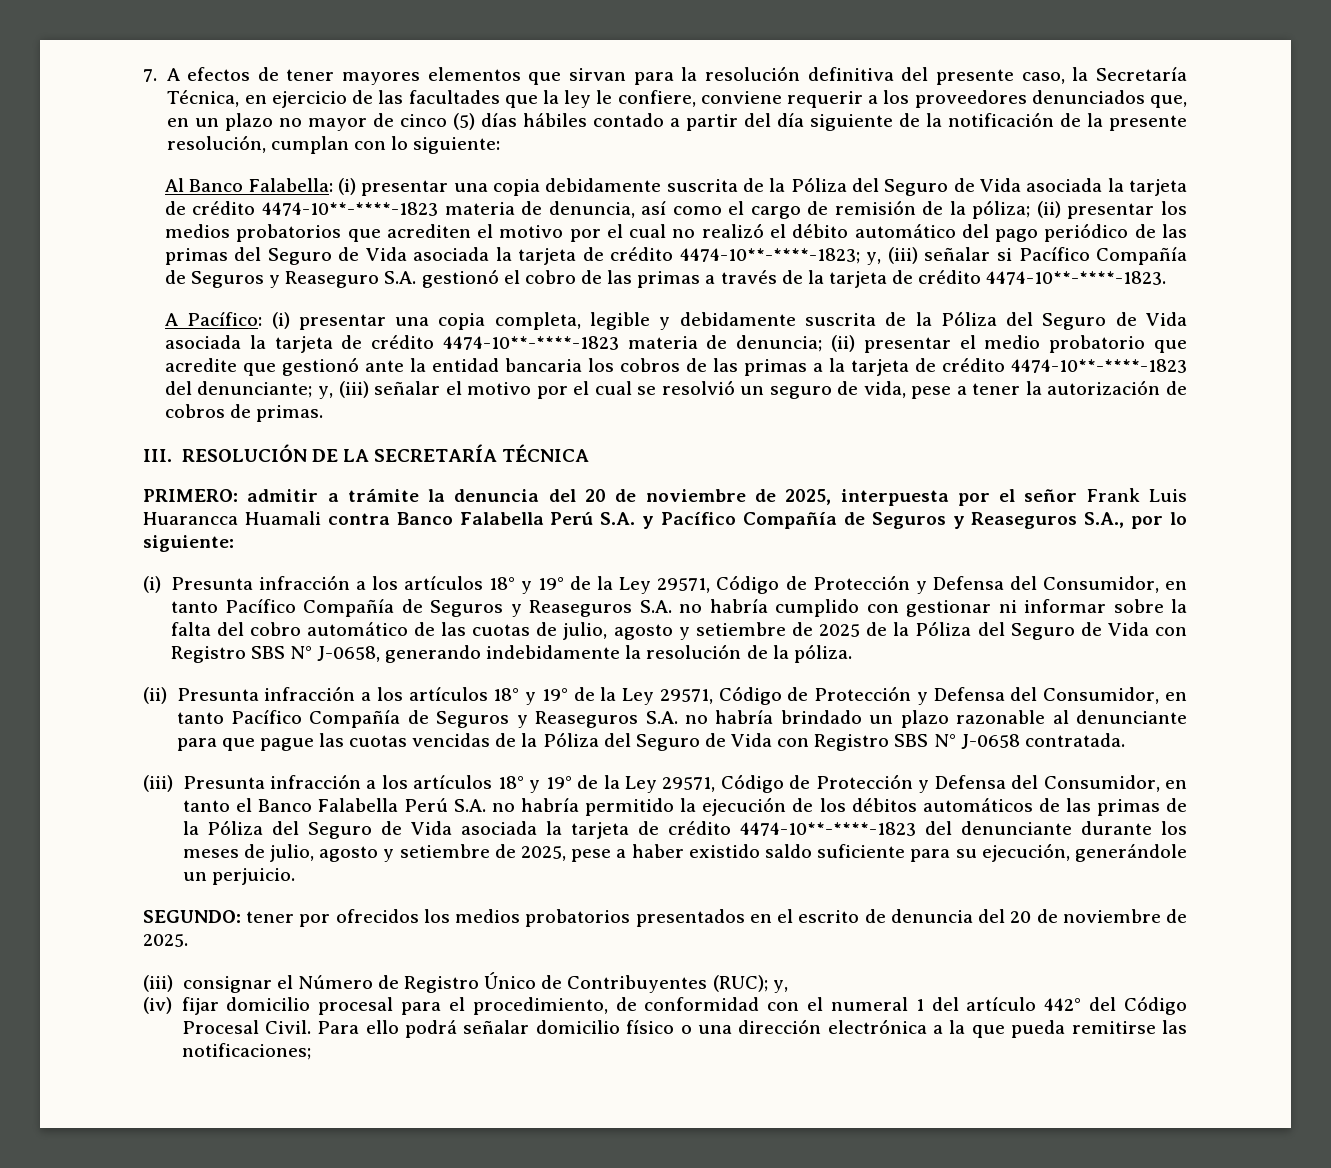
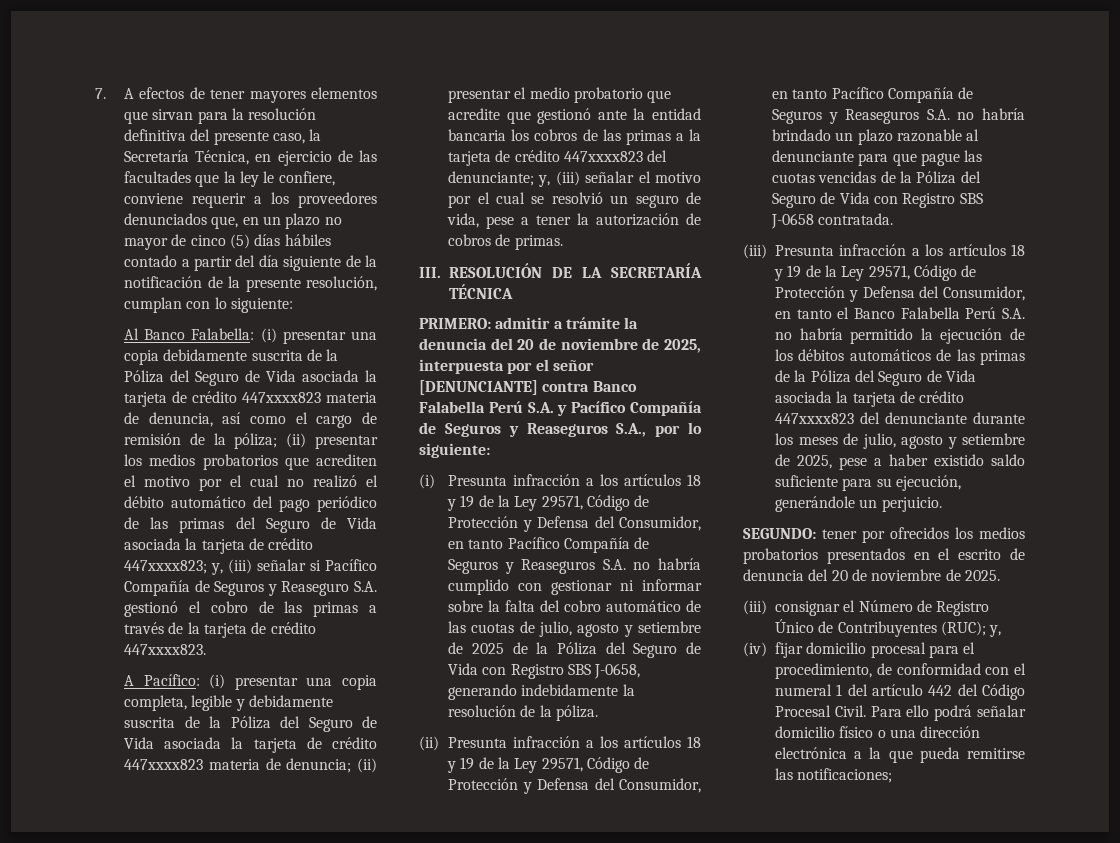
[262,202,439,216] 4474-10**-****-1823 -> [242,392,322,403] 447xxxx823
[679,248,860,264] 4474-10**-****-1823; -> [124,560,208,574] 447xxxx823;
[986,271,1167,285] 4474-10**-****-1823. -> [124,644,207,655] 447xxxx823.
[442,336,619,350] 4474-10**-****-1823 -> [124,759,204,770] 447xxxx823
[1011,359,1188,373] 4474-10**-****-1823 -> [564,151,644,162] 447xxxx823
[1086,488,1187,502] [143,511,321,525] Frank Luis Huarancca Huamali -> [419,380,538,395] [DENUNCIANTE]
[488,577,565,594] 18° y 19° -> [687,474,701,486] [447,495,475,511] 18 y 19
[289,646,312,659] N° -> (592, 669) none
[493,688,568,705] 18° y 19° -> [687,736,701,748] [447,757,475,773] 18 y 19
[933,734,956,747] N° -> (983, 198) none
[497,776,572,793] 18° y 19° -> [1011,244,1025,256] [774,265,802,281] 18 y 19
[740,822,917,836] 4474-10**-****-1823 -> [775,413,854,424] 447xxxx823
[1044,998,1082,1011] 442° -> [928,685,953,696] 442

